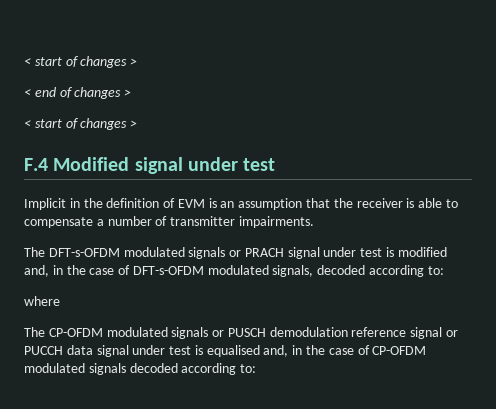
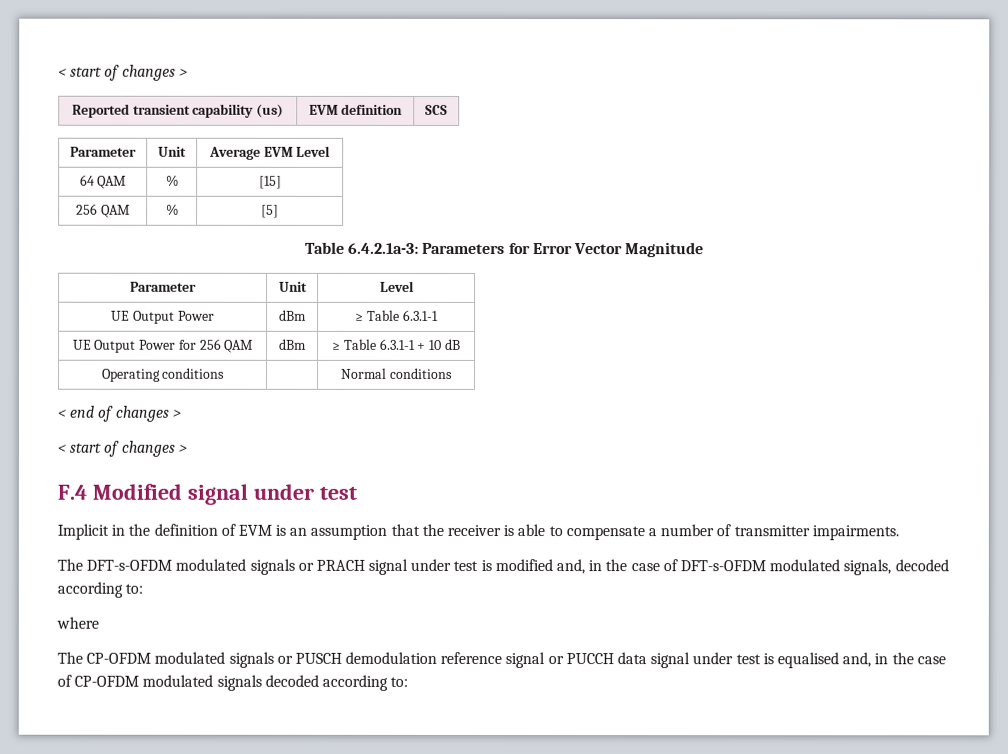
[24,56,138,68] < start of changes > -> [58,64,188,81] [71,103,285,118] [308,103,404,115] [425,104,448,115] [70,146,137,157] [158,146,187,157] [208,145,332,160] [79,174,128,189] [165,174,179,187] [258,175,282,189] [76,203,131,218] [165,203,179,216] [261,204,279,218] [304,241,705,258] [130,281,197,292] [278,281,308,292] [379,280,415,292] [111,310,215,324] [279,309,307,321] [355,309,439,321] [72,338,255,353] [279,338,307,350] [332,338,461,350] [100,367,226,382] [340,367,453,379] < start of changes > // Reported transient capability (us) | EVM definition | SCS // Parameter | Unit | Average EVM Level // 64 QAM | % | [15] // 256 QAM | % | [5] // Table 6.4.2.1a-3: Parameters for Error Vector Magnitude // Parameter | Unit | Level // UE Output Power | dBm | ≥ Table 6.3.1-1 // UE Output Power for 256 QAM | dBm | ≥ Table 6.3.1-1 + 10 dB // Operating conditions | | Normal conditions

